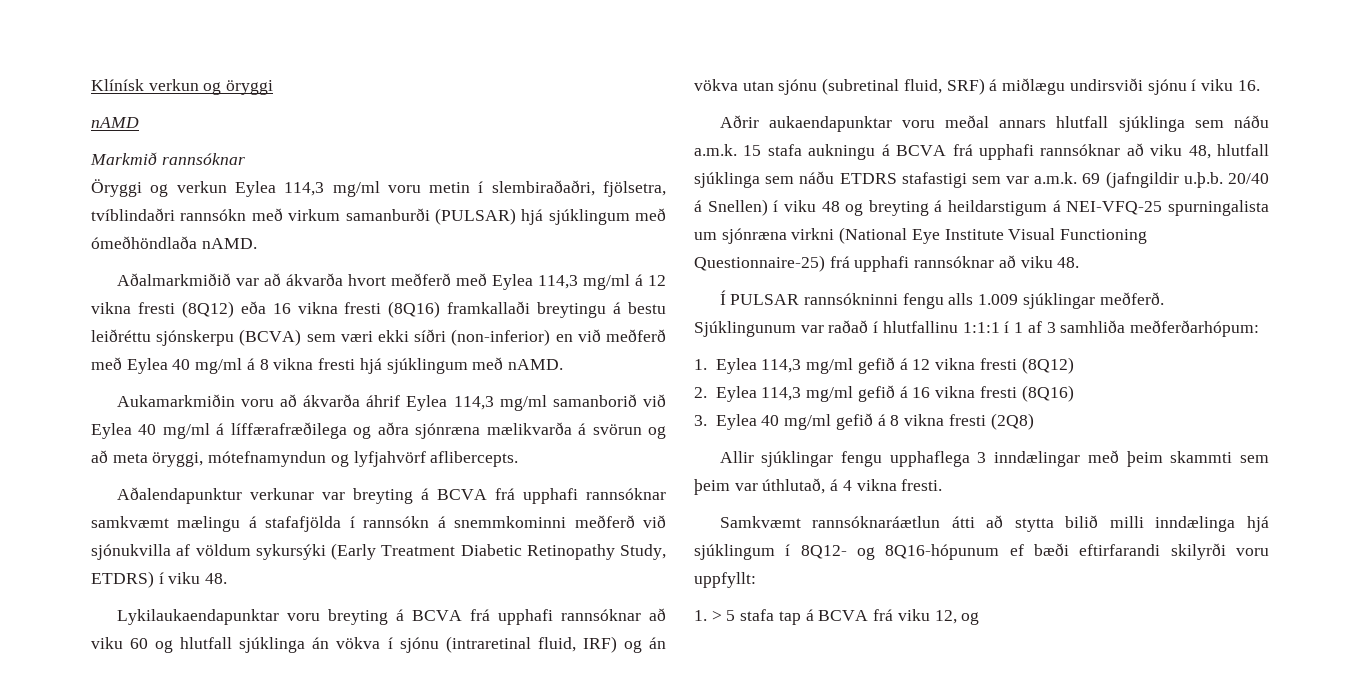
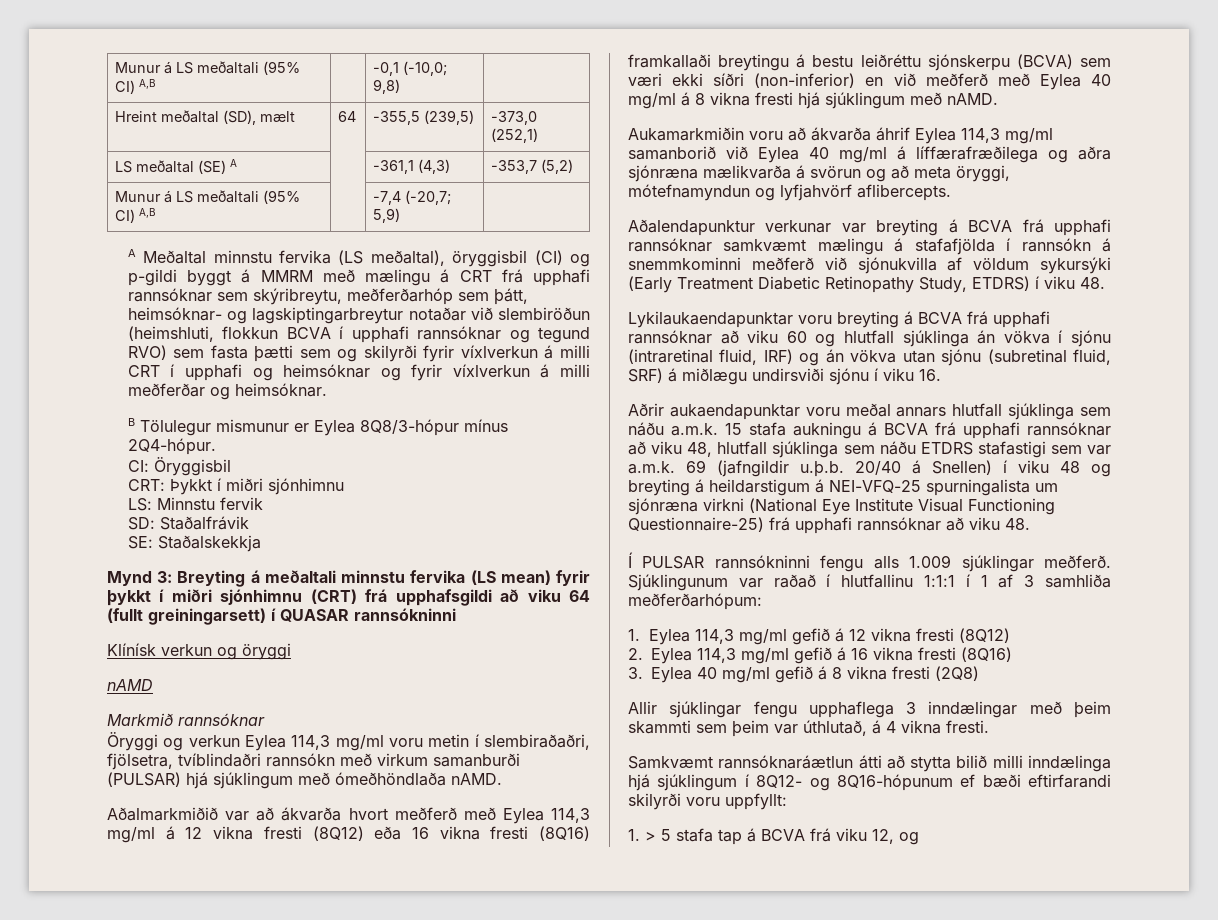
(91, 85) none -> [115,61,301,75] [115,79,157,94] [373,61,448,76] [373,79,401,94] [115,110,296,125] [338,111,357,122] [373,110,475,125] [491,111,538,125] [491,128,539,143] [115,159,238,174] [373,159,451,174] [491,159,574,174] [115,190,301,204] [115,208,157,223] [373,190,452,205] [373,208,401,223] [127,249,590,267] [127,269,590,286] [127,288,528,305] [127,307,590,324] [127,326,590,343] [127,345,590,362] [127,364,591,381] [127,383,327,400] [127,418,508,436] [127,438,216,455] [127,457,231,476] [127,478,344,495] [127,497,263,511] [127,516,249,530] [127,535,261,552] [107,570,590,587] [107,589,590,606] [107,608,456,625] Munur á LS meðaltali (95% CI) A,B | | -0,1 (-10,0; 9,8) | // Hreint meðaltal (SD), mælt | 64 | -355,5 (239,5) | -373,0 (252,1) // LS meðaltal (SE) A | | -361,1 (4,3) | -353,7 (5,2) // Munur á LS meðaltali (95% CI) A,B | | -7,4 (-20,7; 5,9) | // A Meðaltal minnstu fervika (LS meðaltal), öryggisbil (CI) og p-gildi byggt á MMRM með mælingu á CRT frá upphafi rannsóknar sem skýribreytu, meðferðarhóp sem þátt, heimsóknar- og lagskiptingarbreytur notaðar við slembiröðun (heimshluti, flokkun BCVA í upphafi rannsóknar og tegund RVO) sem fasta þætti sem og skilyrði fyrir víxlverkun á milli CRT í upphafi og heimsóknar og fyrir víxlverkun á milli meðferðar og heimsóknar. // B Tölulegur mismunur er Eylea 8Q8/3-hópur mínus 2Q4-hópur. // CI: Öryggisbil // CRT: Þykkt í miðri sjónhimnu // LS: Minnstu fervik // SD: Staðalfrávik // SE: Staðalskekkja // Mynd 3: Breyting á meðaltali minnstu fervika (LS mean) fyrir þykkt í miðri sjónhimnu (CRT) frá upphafsgildi að viku 64 (fullt greiningarsett) í QUASAR rannsókninni //

